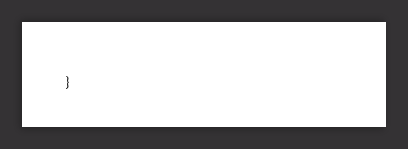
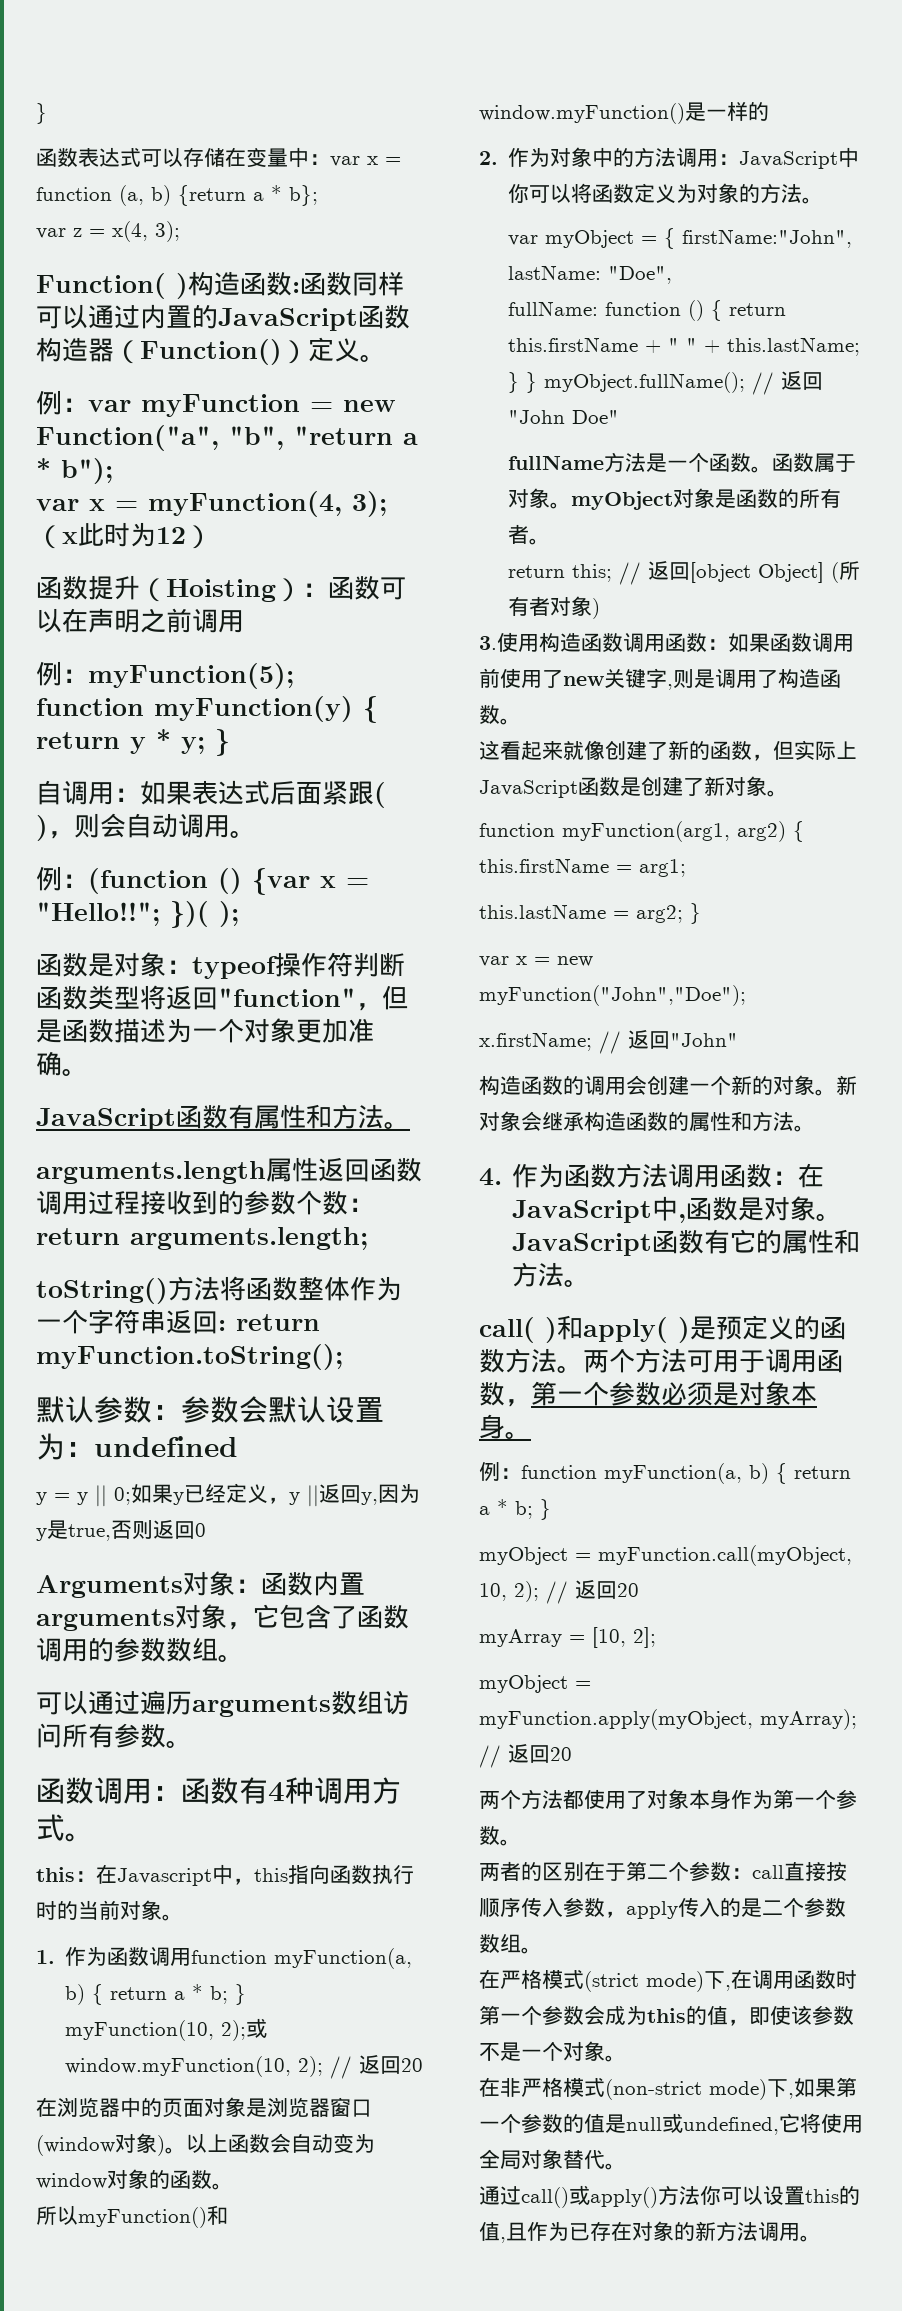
[65,76,70,89] } -> [36,103,47,124] [36,147,401,168] [36,185,318,206] [36,221,180,242] [36,271,404,299] [36,304,410,331] [36,337,386,365] [36,390,396,417] [36,425,418,451] [36,458,113,484] [36,491,387,517] [36,522,212,549] [36,575,406,602] [36,608,244,633] [36,661,294,689] [36,696,378,723] [36,729,230,756] [36,780,386,808] [36,813,256,841] [36,866,369,895] [36,901,239,928] [36,952,405,979] [36,985,408,1011] [36,1018,374,1043] [36,1051,88,1076] [36,1104,410,1131] [36,1157,422,1184] [36,1190,374,1215] [36,1227,368,1250] [36,1276,402,1304] [36,1309,320,1334] [36,1344,343,1370] [36,1396,384,1423] [36,1433,238,1460] [36,1483,420,1507] [36,1520,206,1541] [36,1571,365,1598] [36,1604,409,1631] [36,1637,244,1662] [36,1690,409,1717] [36,1723,192,1748] [36,1777,401,1804] [36,1814,94,1842] [36,1864,414,1886] [36,1900,183,1921] [36,1947,413,1969] [65,1984,247,2005] [64,2018,267,2041] [64,2055,423,2079] [36,2097,372,2118] [36,2133,375,2156] [36,2169,233,2190] [36,2205,228,2228] [479,102,769,124] [479,147,860,169] [508,183,824,204] [507,228,852,249] [507,265,672,284] [507,300,786,321] [507,337,860,356] [507,371,823,395] [507,410,619,424] [507,452,856,473] [507,488,841,510] [507,524,550,545] [507,561,860,585] [507,596,600,619] [479,632,854,652] [479,668,841,690] [479,705,521,725] [479,740,857,761] [479,776,788,798] [479,821,804,842] [479,858,686,877] [479,903,701,924] [479,956,593,967] [479,985,746,1006] [479,1030,738,1054] [479,1075,857,1096] [479,1111,815,1132] [479,1163,825,1188] [512,1196,843,1223] [512,1229,861,1256] [512,1262,591,1287] [479,1315,846,1343] [479,1348,843,1373] [479,1381,817,1407] [479,1414,531,1439] [479,1462,851,1484] [479,1499,551,1520] [479,1545,852,1566] [479,1580,639,1604] [479,1627,656,1648] [479,1675,591,1693] [479,1709,857,1730] [479,1744,572,1768] [479,1789,857,1809] [479,1826,521,1846] [479,1861,847,1881] [479,1897,846,1919] [479,1934,542,1954] [479,1969,857,1992] [479,2005,854,2026] [479,2041,626,2062] [479,2077,857,2100] [479,2113,863,2135] [479,2149,626,2170] [479,2185,860,2208] [479,2221,821,2243] } // 函数表达式可以存储在变量中：var x = function (a, b) {return a * b}; // var z = x(4, 3); // Function( )构造函数:函数同样可以通过内置的JavaScript函数构造器（Function()）定义。 // 例：var myFunction = new Function("a", "b", "return a * b"); // var x = myFunction(4, 3);（x此时为12） // 函数提升（Hoisting）：函数可以在声明之前调用 // 例：myFunction(5); // function myFunction(y) { return y * y; } // 自调用：如果表达式后面紧跟( )，则会自动调用。 // 例：(function () {var x = "Hello!!"; })( ); // 函数是对象：typeof操作符判断函数类型将返回"function"，但是函数描述为一个对象更加准确。 // JavaScript函数有属性和方法。 // arguments.length属性返回函数调用过程接收到的参数个数：return arguments.length; // toString()方法将函数整体作为一个字符串返回: return myFunction.toString(); // 默认参数：参数会默认设置为：undefined // y = y || 0;如果y已经定义，y ||返回y,因为y是true,否则返回0 // Arguments对象：函数内置arguments对象，它包含了函数调用的参数数组。 // 可以通过遍历arguments数组访问所有参数。 // 函数调用：函数有4种调用方式。 // this：在Javascript中，this指向函数执行时的当前对象。 // 1.作为函数调用function myFunction(a, b) { return a * b; } // myFunction(10, 2);或window.myFunction(10, 2); // 返回20 // 在浏览器中的页面对象是浏览器窗口(window对象)。以上函数会自动变为window对象的函数。 // 所以myFunction()和window.myFunction()是一样的 // 2.作为对象中的方法调用：JavaScript中你可以将函数定义为对象的方法。 // var myObject = { firstName:"John", lastName: "Doe", // fullName: function () { return this.firstName + " " + this.lastName; } } myObject.fullName(); // 返回"John Doe" // fullName方法是一个函数。函数属于对象。myObject对象是函数的所有者。 // return this; // 返回[object Object] (所有者对象) // 3.使用构造函数调用函数：如果函数调用前使用了new关键字,则是调用了构造函数。 // 这看起来就像创建了新的函数，但实际上JavaScript函数是创建了新对象。 // function myFunction(arg1, arg2) { this.firstName = arg1; // this.lastName = arg2; } // var x = new myFunction("John","Doe"); // x.firstName; // 返回"John" // 构造函数的调用会创建一个新的对象。新对象会继承构造函数的属性和方法。 // 4.作为函数方法调用函数：在JavaScript中,函数是对象。JavaScript函数有它的属性和方法。 // call( )和apply( )是预定义的函数方法。两个方法可用于调用函数，第一个参数必须是对象本身。 // 例：function myFunction(a, b) { return a * b; } // myObject = myFunction.call(myObject, 10, 2); // 返回20 // myArray = [10, 2]; // myObject = myFunction.apply(myObject, myArray); // 返回20 // 两个方法都使用了对象本身作为第一个参数。 // 两者的区别在于第二个参数：call直接按顺序传入参数，apply传入的是二个参数数组。 // 在严格模式(strict mode)下,在调用函数时第一个参数会成为this的值，即使该参数不是一个对象。 // 在非严格模式(non-strict mode)下,如果第一个参数的值是null或undefined,它将使用全局对象替代。 // 通过call()或apply()方法你可以设置this的值,且作为已存在对象的新方法调用。

